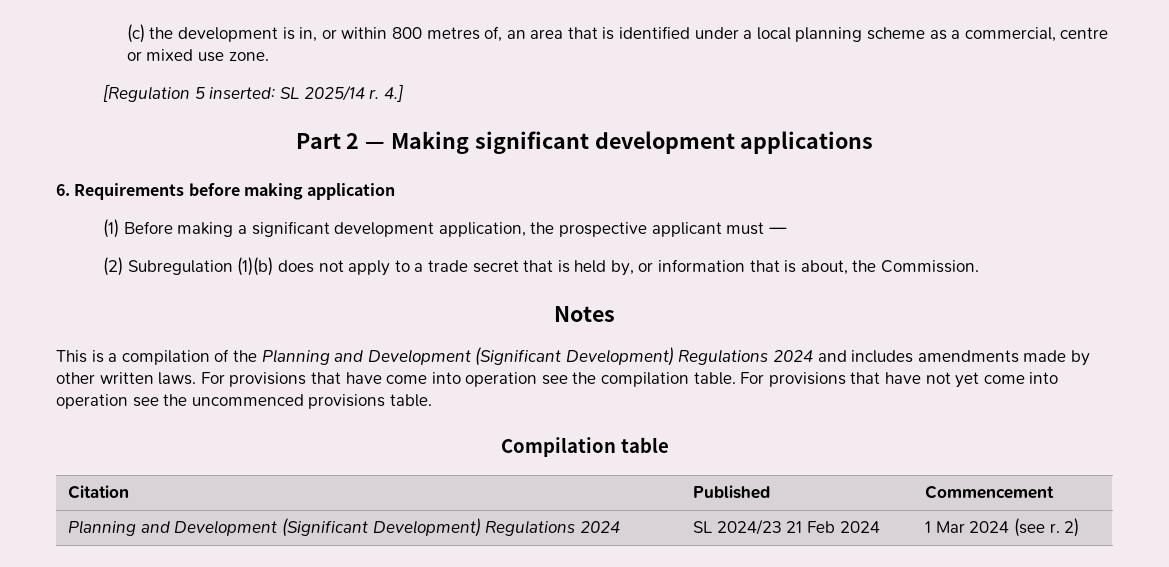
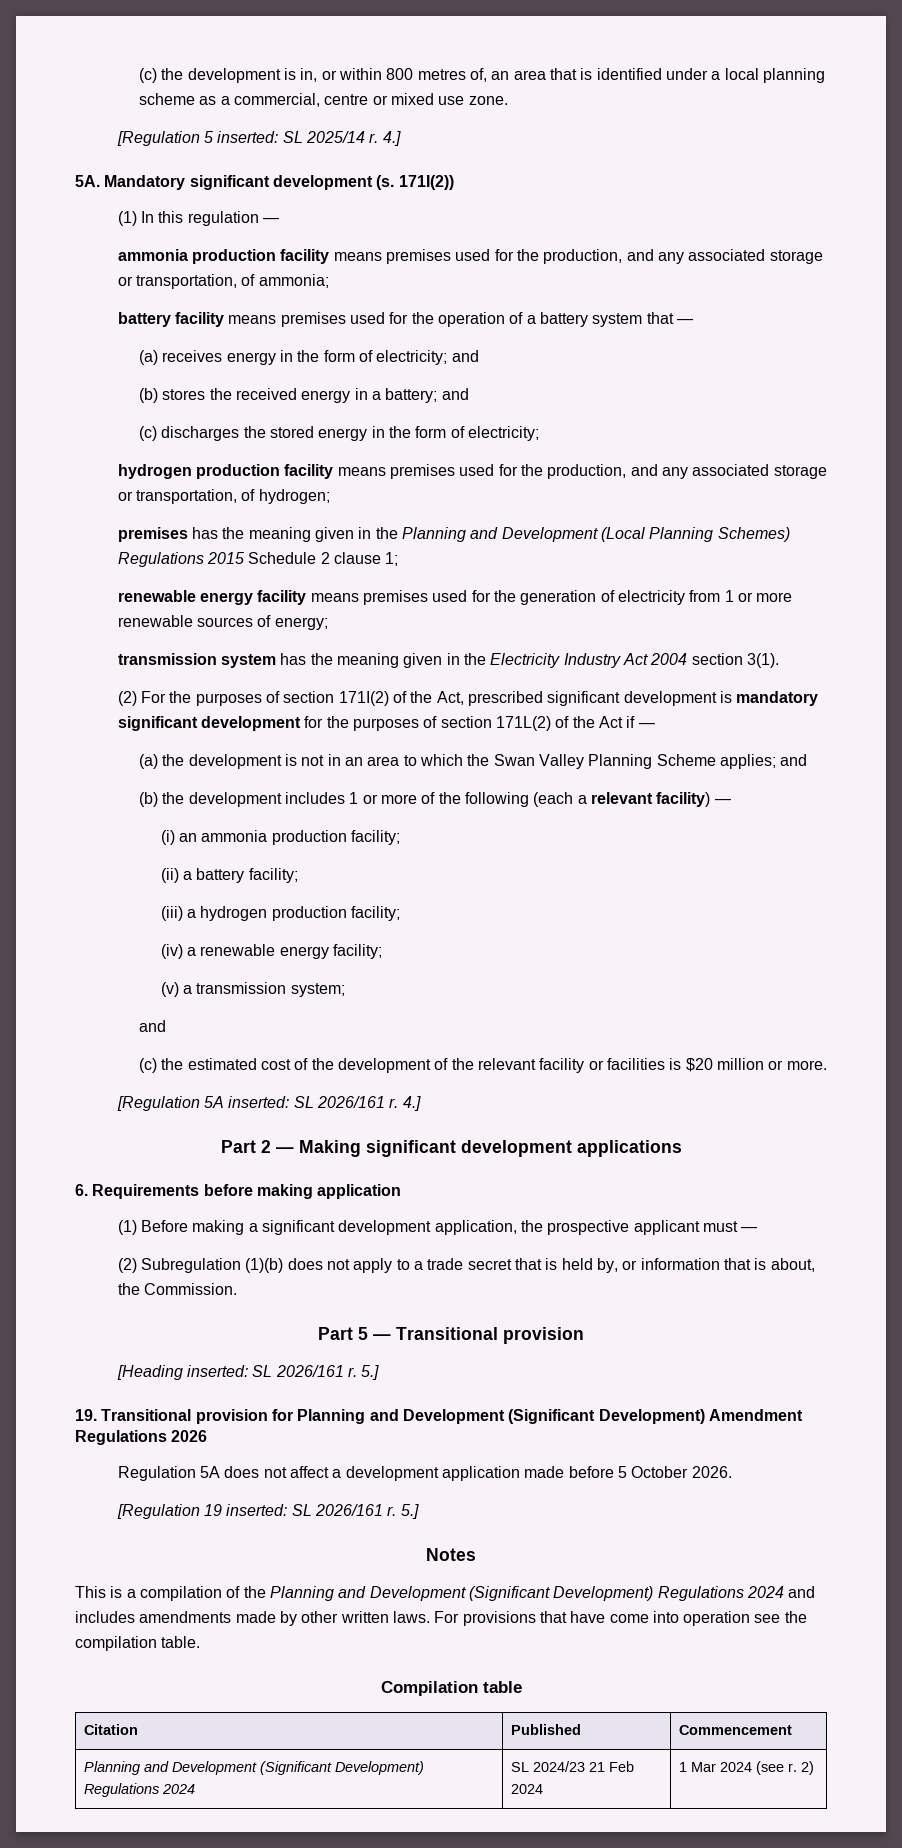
(403, 93) none -> [75,175,454,190] [117,211,280,226] [117,249,823,264] [117,274,329,289] [117,312,693,327] [139,350,479,365] [139,388,469,403] [139,426,540,441] [117,464,827,479] [117,489,330,504] [117,527,790,542] [117,552,399,567] [117,590,793,605] [117,615,328,630] [117,653,779,668] [117,691,819,706] [117,716,655,731] [139,754,808,769] [139,792,731,807] [160,830,400,845] [160,868,298,883] [160,906,400,921] [160,944,382,959] [160,982,345,997] [139,1020,167,1032] [139,1058,827,1073] [116,1096,421,1111] // 5A. Mandatory significant development (s. 171I(2)) // (1) In this regulation — // ammonia production facility means premises used for the production, and any associated storage or transportation, of ammonia; // battery facility means premises used for the operation of a battery system that — // (a) receives energy in the form of electricity; and // (b) stores the received energy in a battery; and // (c) discharges the stored energy in the form of electricity; // hydrogen production facility means premises used for the production, and any associated storage or transportation, of hydrogen; // premises has the meaning given in the Planning and Development (Local Planning Schemes) Regulations 2015 Schedule 2 clause 1; // renewable energy facility means premises used for the generation of electricity from 1 or more renewable sources of energy; // transmission system has the meaning given in the Electricity Industry Act 2004 section 3(1). // (2) For the purposes of section 171I(2) of the Act, prescribed significant development is mandatory significant development for the purposes of section 171L(2) of the Act if — // (a) the development is not in an area to which the Swan Valley Planning Scheme applies; and // (b) the development includes 1 or more of the following (each a relevant facility) — // (i) an ammonia production facility; // (ii) a battery facility; // (iii) a hydrogen production facility; // (iv) a renewable energy facility; // (v) a transmission system; // and // (c) the estimated cost of the development of the relevant facility or facilities is $20 million or more. // [Regulation 5A inserted: SL 2026/161 r. 4.]
(980, 266) none -> [318,1327,584,1344] [116,1365,380,1380] [75,1409,803,1424] [75,1430,208,1445] [117,1466,732,1481] [116,1504,419,1519] // Part 5 — Transitional provision // [Heading inserted: SL 2026/161 r. 5.] // 19. Transitional provision for Planning and Development (Significant Development) Amendment Regulations 2026 // Regulation 5A does not affect a development application made before 5 October 2026. // [Regulation 19 inserted: SL 2026/161 r. 5.]
[740,372,1059,388] [56,394,432,409] For provisions that have not yet come into operation see the uncommenced provisions table. -> (201, 1642) none

